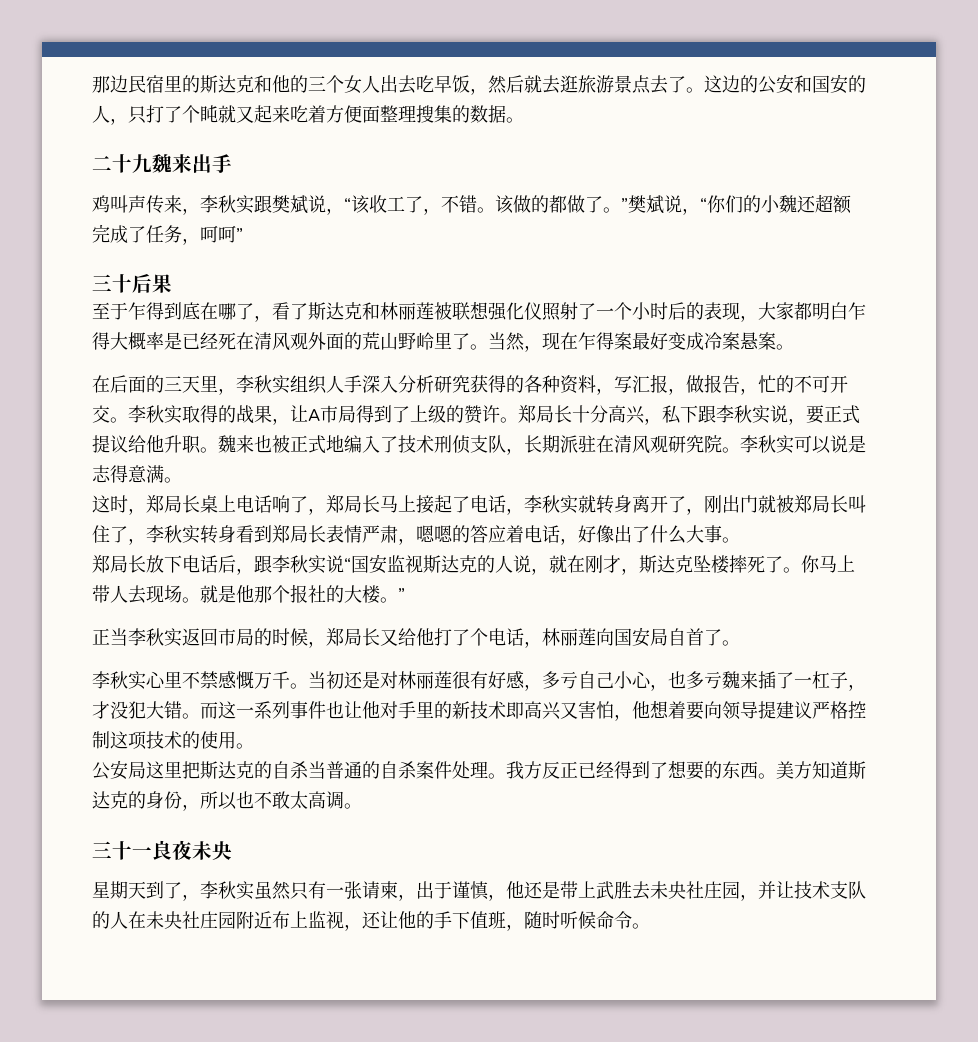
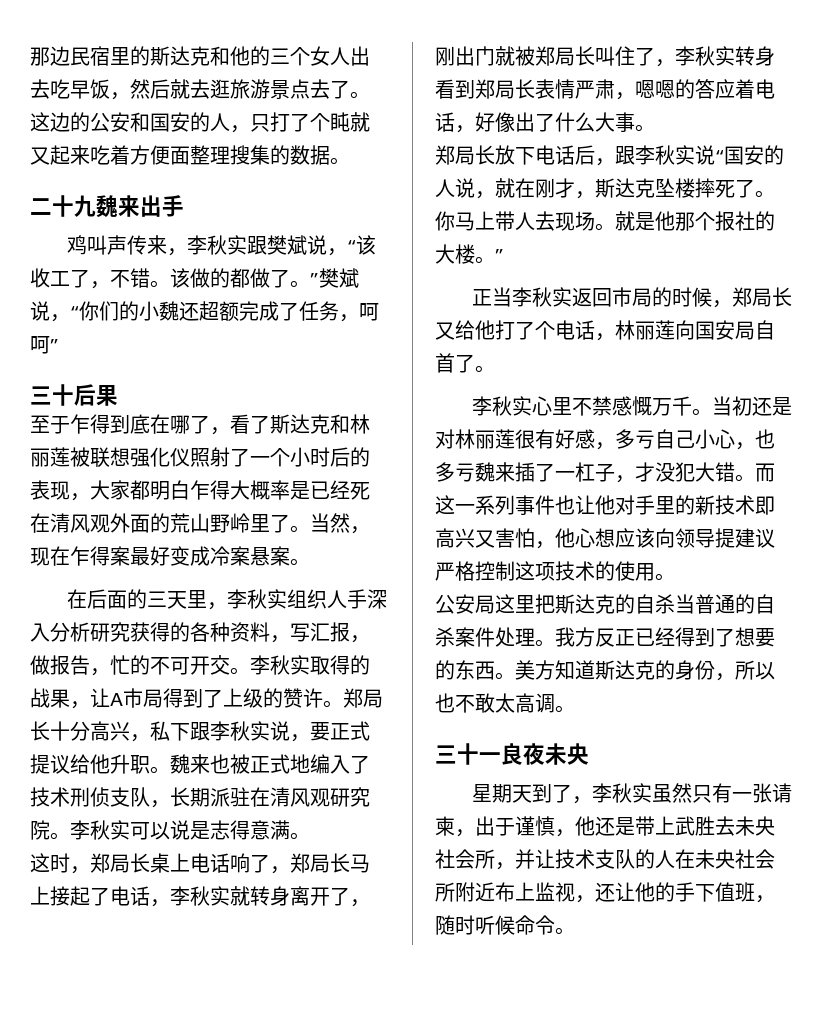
[387,555,477,573] 监视斯达克 -> (764, 155) none
[650,700,704,720] 想着要 -> [575,528,655,548] 心想应该
[704,881,740,899] 庄园 -> [455,849,495,869] 会所
[200,911,236,929] 庄园 -> [755,849,775,869] [435,882,455,902] 会所

